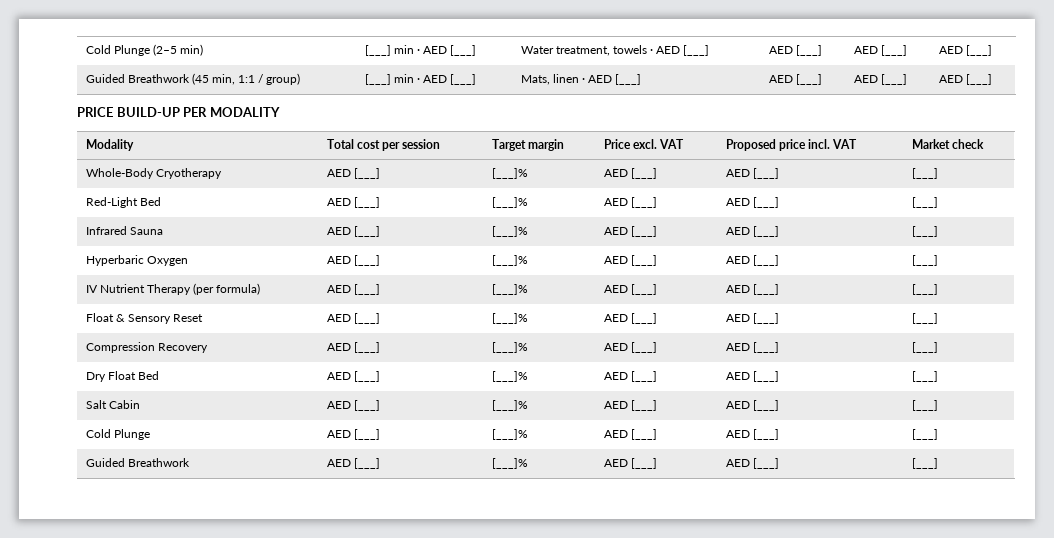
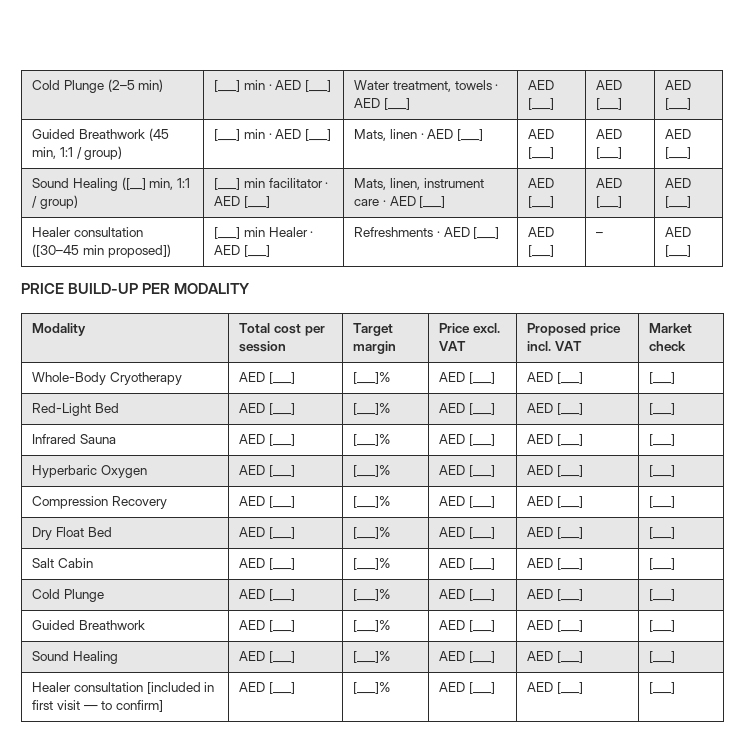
(992, 79) none -> [32,177,191,191] [32,195,79,209] [214,178,329,190] [214,196,271,208] [354,178,484,190] [354,196,446,208] [528,178,555,188] [528,196,555,208] [596,178,623,188] [596,196,623,208] [665,178,692,188] [665,196,692,208] [32,227,144,237] [32,244,171,258] [214,227,314,239] [214,245,271,257] [354,227,500,239] [528,227,555,237] [528,245,555,257] [596,232,604,237] [665,227,692,237] [665,245,692,257] // Sound Healing ([__] min, 1:1 / group) | [___] min facilitator · AED [___] | Mats, linen, instrument care · AED [___] | AED [___] | AED [___] | AED [___] // Healer consultation ([30–45 min proposed]) | [___] min Healer · AED [___] | Refreshments · AED [___] | AED [___] | – | AED [___]
[85,283,261,295] [326,284,380,295] [491,284,528,295] [603,284,657,295] [725,284,779,295] [911,284,938,295] [85,313,204,324] [326,313,380,324] [491,313,528,324] [603,313,657,324] [725,313,779,324] [911,313,938,324] // IV Nutrient Therapy (per formula) | AED [___] | [___]% | AED [___] | AED [___] | [___] // Float & Sensory Reset | AED [___] | [___]% | AED [___] | AED [___] | [___] -> (676, 471) none
(938, 463) none -> [32,651,119,664] [239,651,296,663] [353,651,391,663] [439,651,496,663] [527,651,584,663] [649,651,676,663] [32,682,215,694] [32,700,164,712] [239,682,296,694] [353,682,391,694] [439,682,496,694] [527,682,584,694] [649,682,676,694] // Sound Healing | AED [___] | [___]% | AED [___] | AED [___] | [___] // Healer consultation [included in first visit — to confirm] | AED [___] | [___]% | AED [___] | AED [___] | [___]

